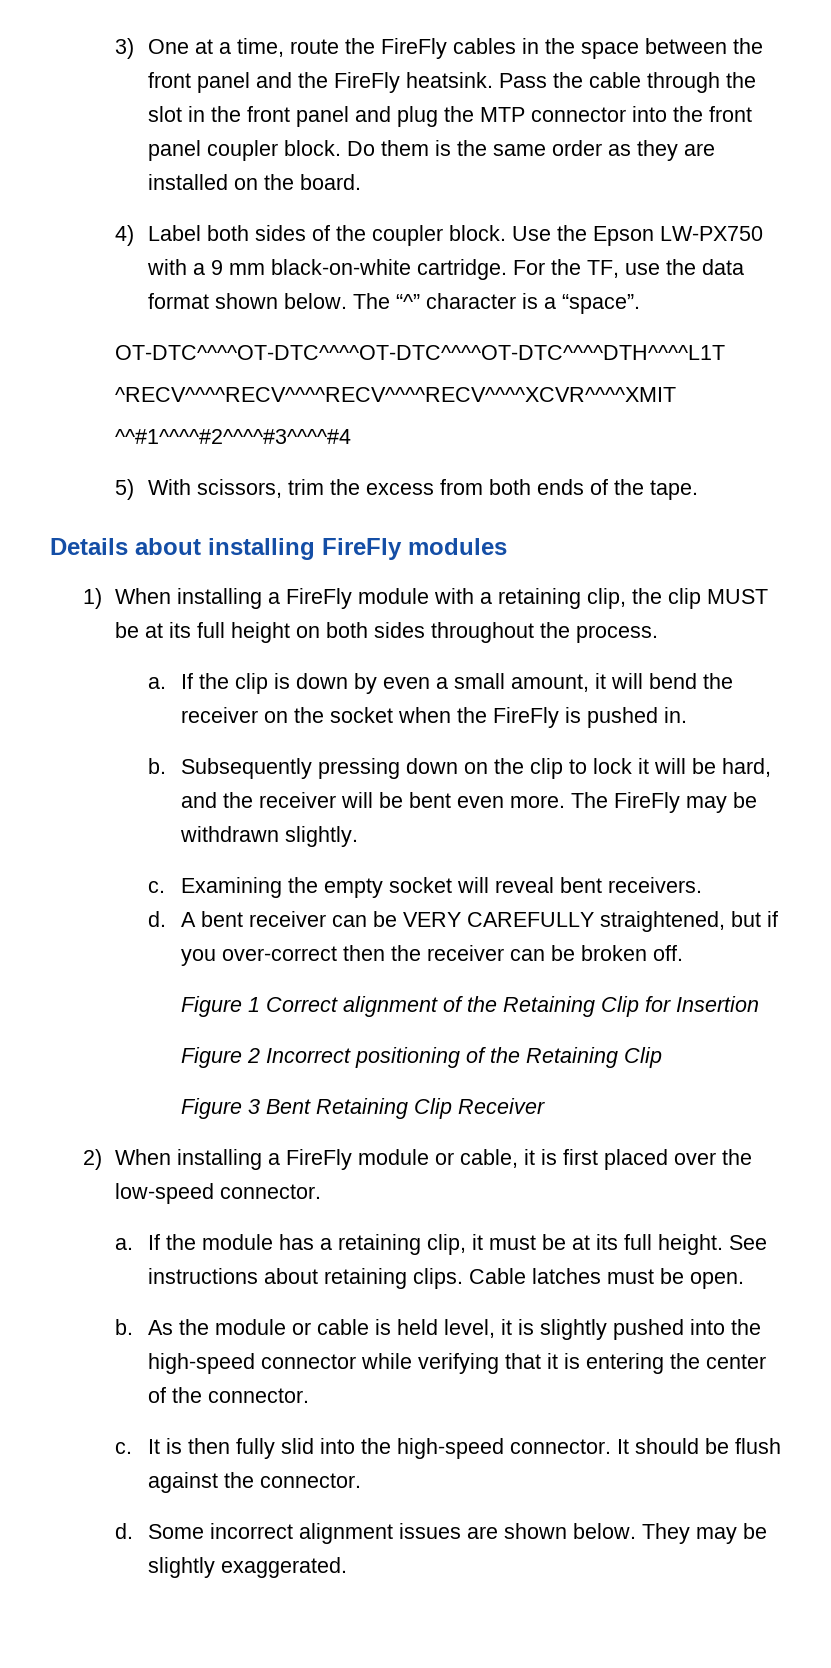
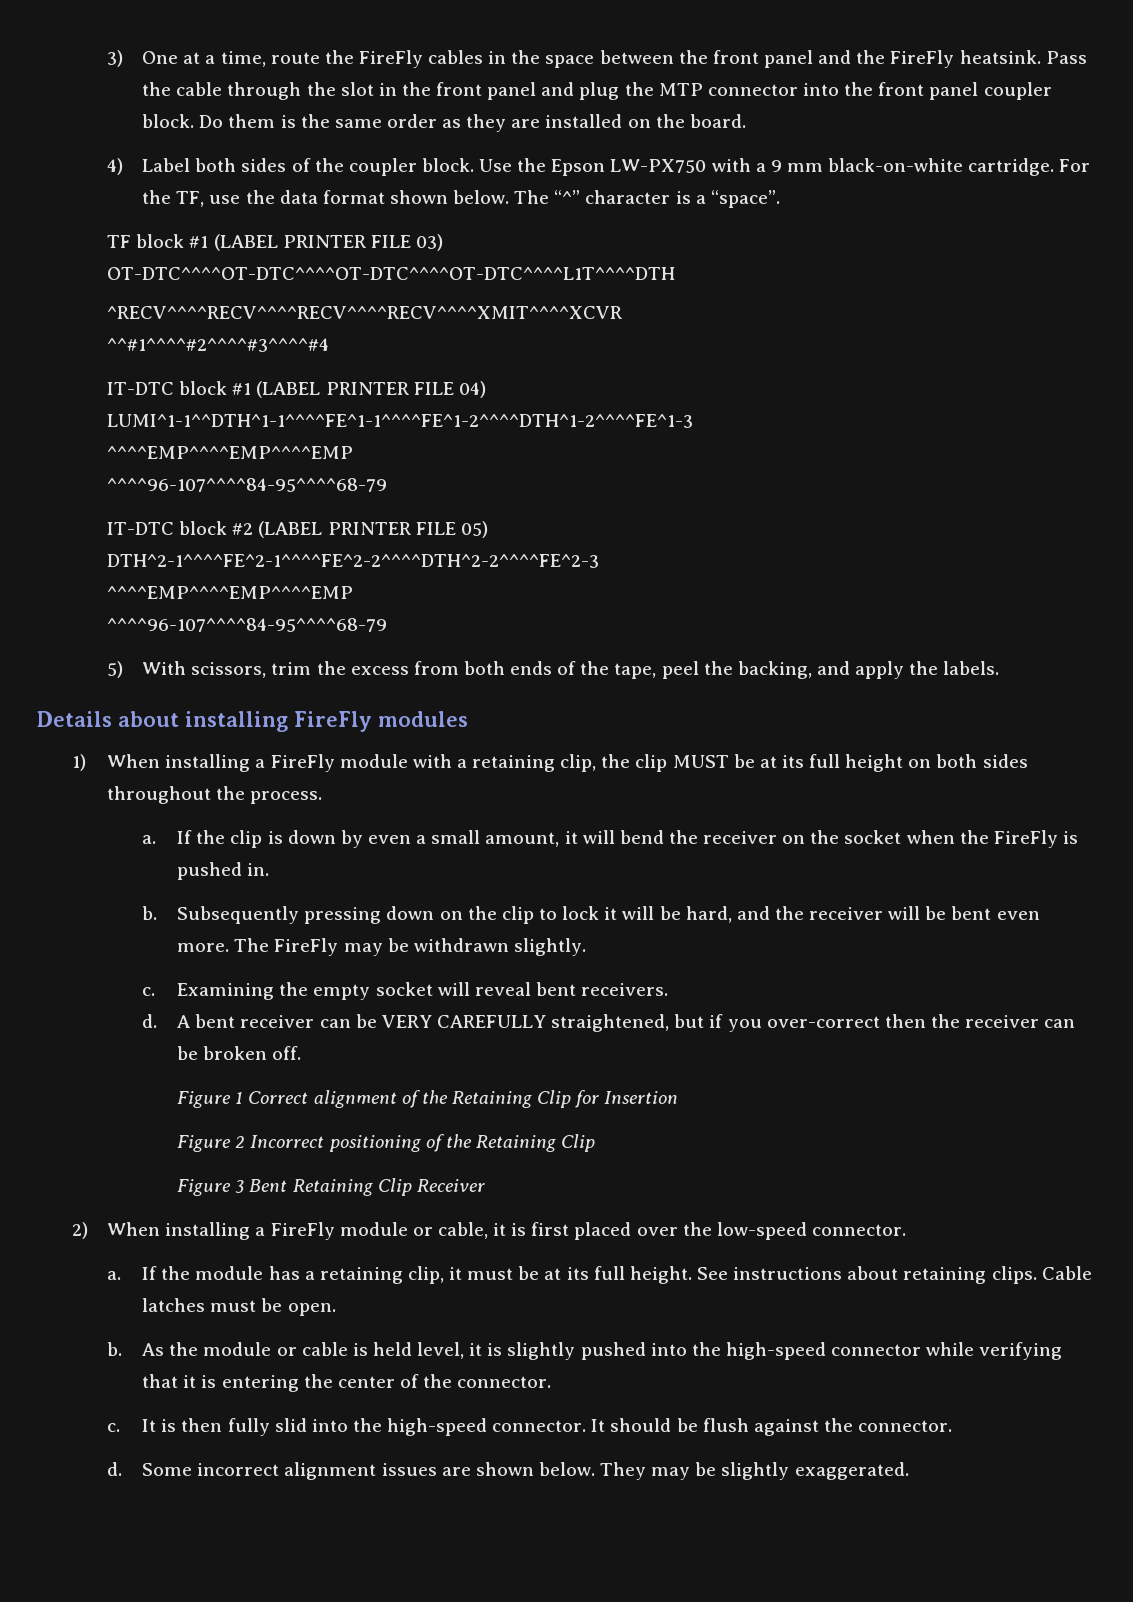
[115,345,726,360] [115,387,677,402] [115,429,352,444] OT-DTC^^^^OT-DTC^^^^OT-DTC^^^^OT-DTC^^^^DTH^^^^L1T // ^RECV^^^^RECV^^^^RECV^^^^RECV^^^^XCVR^^^^XMIT // ^^#1^^^^#2^^^^#3^^^^#4 -> [107,234,443,251] [107,267,676,280] [107,306,623,319] [107,338,330,352] [107,381,486,398] [107,414,694,428] [107,446,354,459] [107,478,388,492] [107,521,488,538] [107,554,600,568] [107,586,354,599] [107,618,388,632] TF block #1 (LABEL PRINTER FILE 03) // OT-DTC^^^^OT-DTC^^^^OT-DTC^^^^OT-DTC^^^^L1T^^^^DTH // ^RECV^^^^RECV^^^^RECV^^^^RECV^^^^XMIT^^^^XCVR // ^^#1^^^^#2^^^^#3^^^^#4 // IT-DTC block #1 (LABEL PRINTER FILE 04) // LUMI^1-1^^DTH^1-1^^^^FE^1-1^^^^FE^1-2^^^^DTH^1-2^^^^FE^1-3 // ^^^^EMP^^^^EMP^^^^EMP // ^^^^96-107^^^^84-95^^^^68-79 // IT-DTC block #2 (LABEL PRINTER FILE 05) // DTH^2-1^^^^FE^2-1^^^^FE^2-2^^^^DTH^2-2^^^^FE^2-3 // ^^^^EMP^^^^EMP^^^^EMP // ^^^^96-107^^^^84-95^^^^68-79
[649,480,698,500] tape. -> [614,661,1000,679] tape, peel the backing, and apply the labels.

